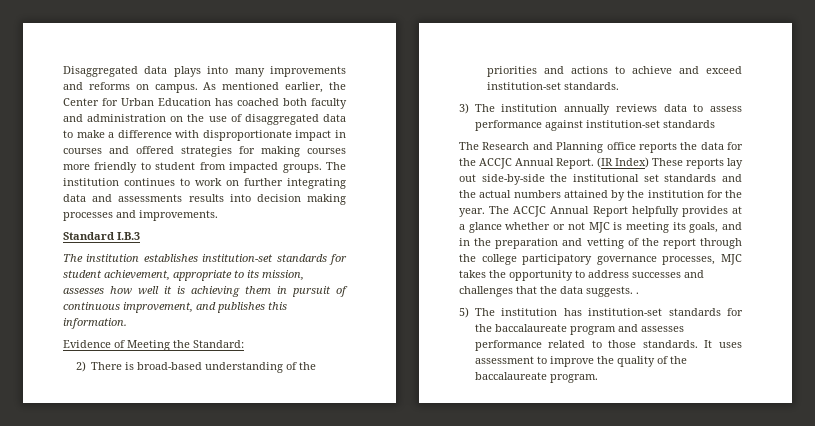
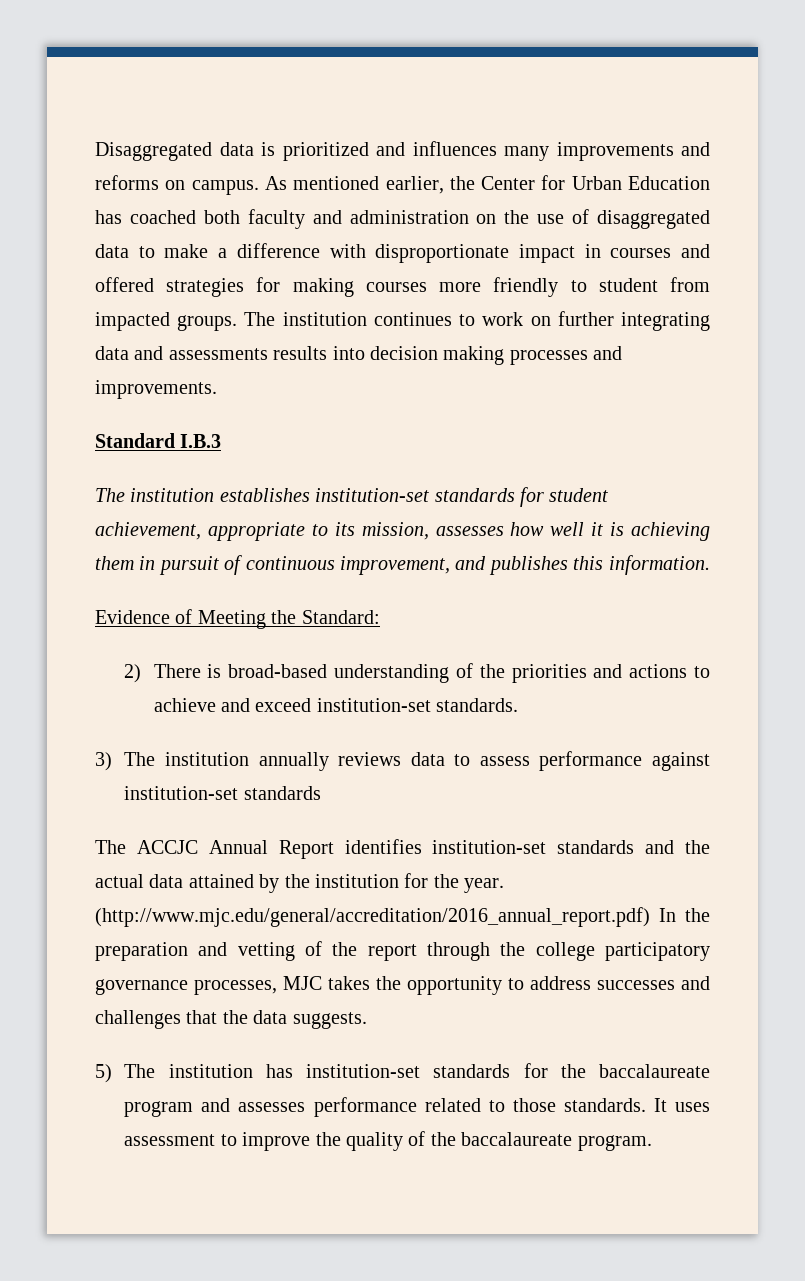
[173,66,229,77] plays into -> [261,141,497,161] is prioritized and influences
[482,142,743,153] [459,157,743,169] [459,174,659,185] Research and Planning office reports the data for the ACCJC Annual Report. (IR Index) These reports lay out side-by-side the institutional set -> [136,839,547,859] ACCJC Annual Report identifies institution-set
[513,190,561,198] numbers -> [149,874,184,888] data
[489,206,742,217] [459,222,742,233] [459,238,470,246] The ACCJC Annual Report helpfully provides at a glance whether or not MJC is meeting its goals, and in -> [95,907,676,927] (http://www.mjc.edu/general/accreditation/2016_annual_report.pdf) In
[636,292,639,294] . -> (367, 1020) none

